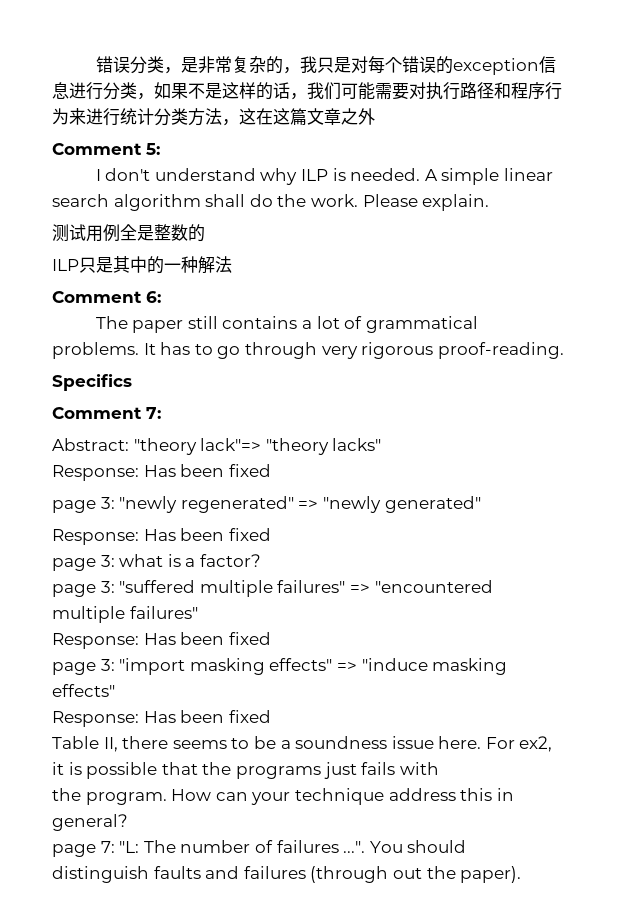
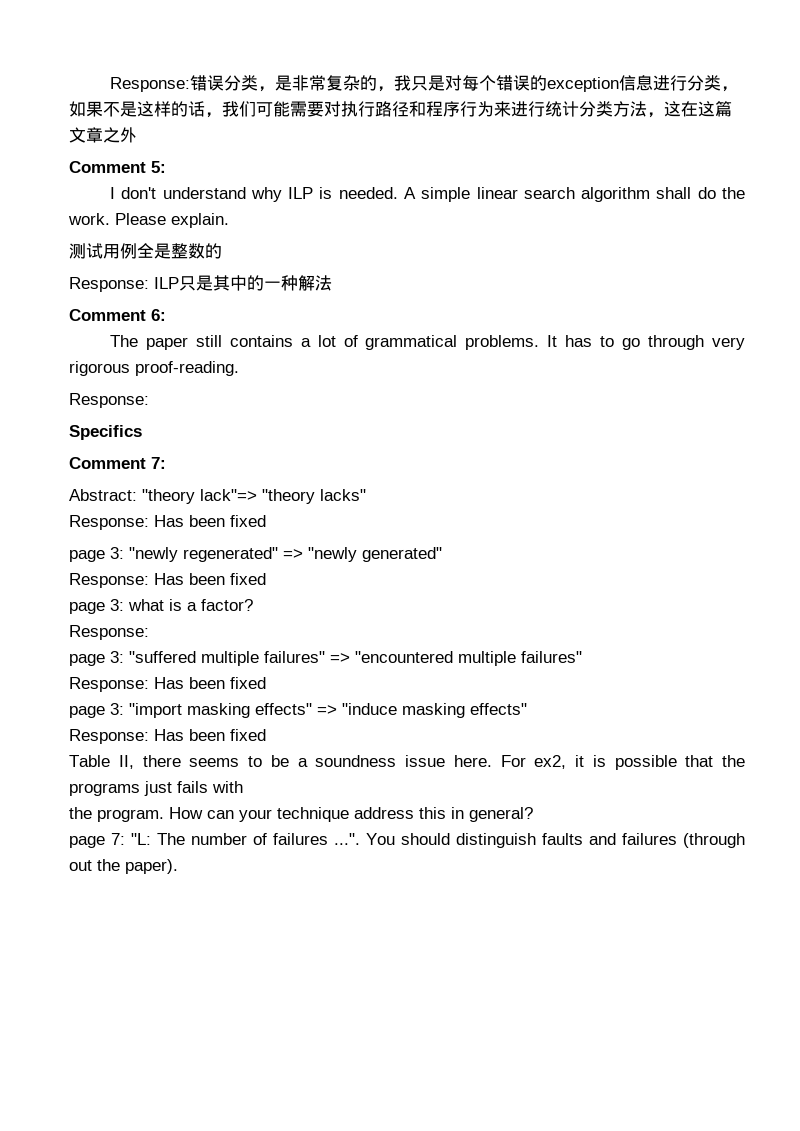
(95, 64) none -> [109,77,190,92] Response:
(205, 233) none -> [69,277,149,292] Response:
(564, 350) none -> [69,393,149,408] // Response:
(261, 560) none -> [69,625,149,640] // Response:

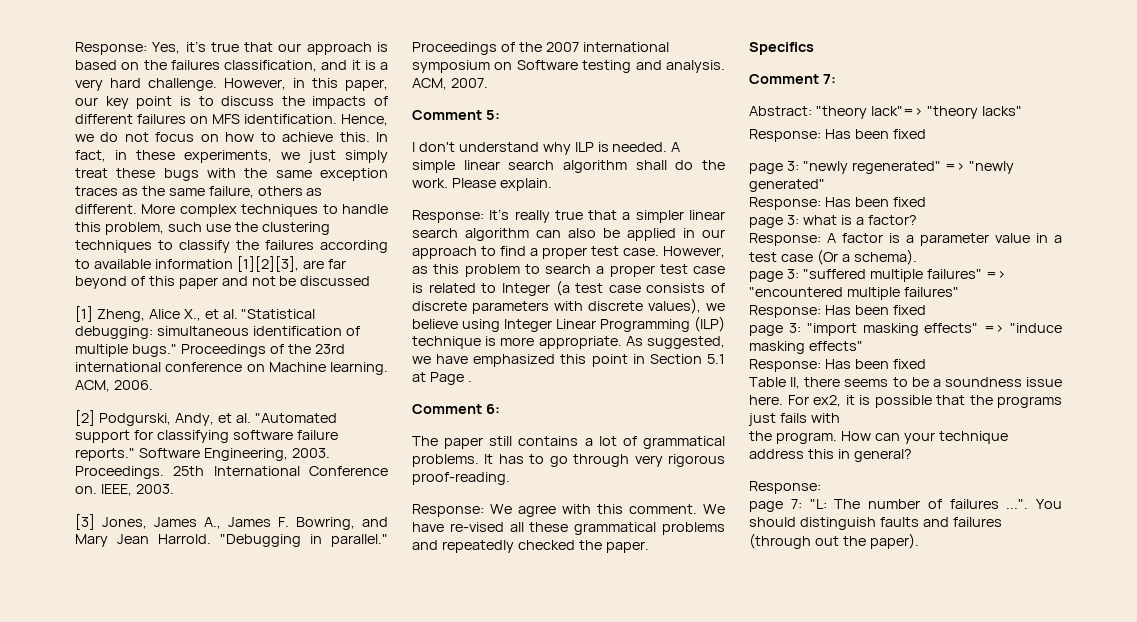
[109,75,738,92] [69,101,732,118] [69,127,137,143] Response:错误分类，是非常复杂的，我只是对每个错误的exception信息进行分类，如果不是这样的话，我们可能需要对执行路径和程序行为来进行统计分类方法，这在这篇文章之外 -> [75,41,388,55] [75,60,388,72] [75,78,388,91] [75,96,388,109] [75,114,388,126] [75,132,389,142] [75,150,388,163] [75,168,388,181] [75,186,323,198] [75,204,388,217] [75,222,330,235] [75,240,388,253] [75,256,346,272] [75,276,371,289] [75,306,316,322] [75,326,360,339] [75,344,345,357] [75,362,388,375] [75,380,153,392] [75,410,337,426] [75,430,338,443] [75,448,330,461] [75,466,388,479] [75,484,174,496] [75,514,388,530] [75,534,388,547] [412,42,669,55] [412,60,725,73] [412,78,488,90] Response: Yes, it’s true that our approach is based on the failures classification, and it is a very hard challenge. However, in this paper, our key point is to discuss the impacts of different failures on MFS identification. Hence, we do not focus on how to achieve this. In fact, in these experiments, we just simply treat these bugs with the same exception traces as the same failure, others as different. More complex techniques to handle this problem, such use the clustering techniques to classify the failures according to available information [1][2][3], are far beyond of this paper and not be discussed // [1] Zheng, Alice X., et al. "Statistical debugging: simultaneous identification of multiple bugs." Proceedings of the 23rd international conference on Machine learning. ACM, 2006. // [2] Podgurski, Andy, et al. "Automated support for classifying software failure reports." Software Engineering, 2003. Proceedings. 25th International Conference on. IEEE, 2003. // [3] Jones, James A., James F. Bowring, and Mary Jean Harrold. "Debugging in parallel." Proceedings of the 2007 international symposium on Software testing and analysis. ACM, 2007.
[69,243,222,259] [69,275,332,292] 测试用例全是整数的 // Response: ILP只是其中的一种解法 -> [412,209,725,223] [412,228,725,241] [412,246,725,259] [412,264,725,277] [412,280,725,296] [412,298,725,314] [412,316,725,332] [412,336,725,349] [412,354,725,367] [412,372,472,385] Response: It’s really true that a simpler linear search algorithm can also be applied in our approach to find a proper test case. However, as this problem to search a proper test case is related to Integer (a test case consists of discrete parameters with discrete values), we believe using Integer Linear Programming (ILP) technique is more appropriate. As suggested, we have emphasized this point in Section 5.1 at Page .
(149, 400) none -> [490,504,725,517] [412,522,725,535] [412,540,649,553] We agree with this comment. We have re-vised all these grammatical problems and repeatedly checked the paper.
(149, 632) none -> [827,233,1062,246] [749,249,917,265] A factor is a parameter value in a test case (Or a schema).
(533, 814) none -> [749,481,821,494] // Response:

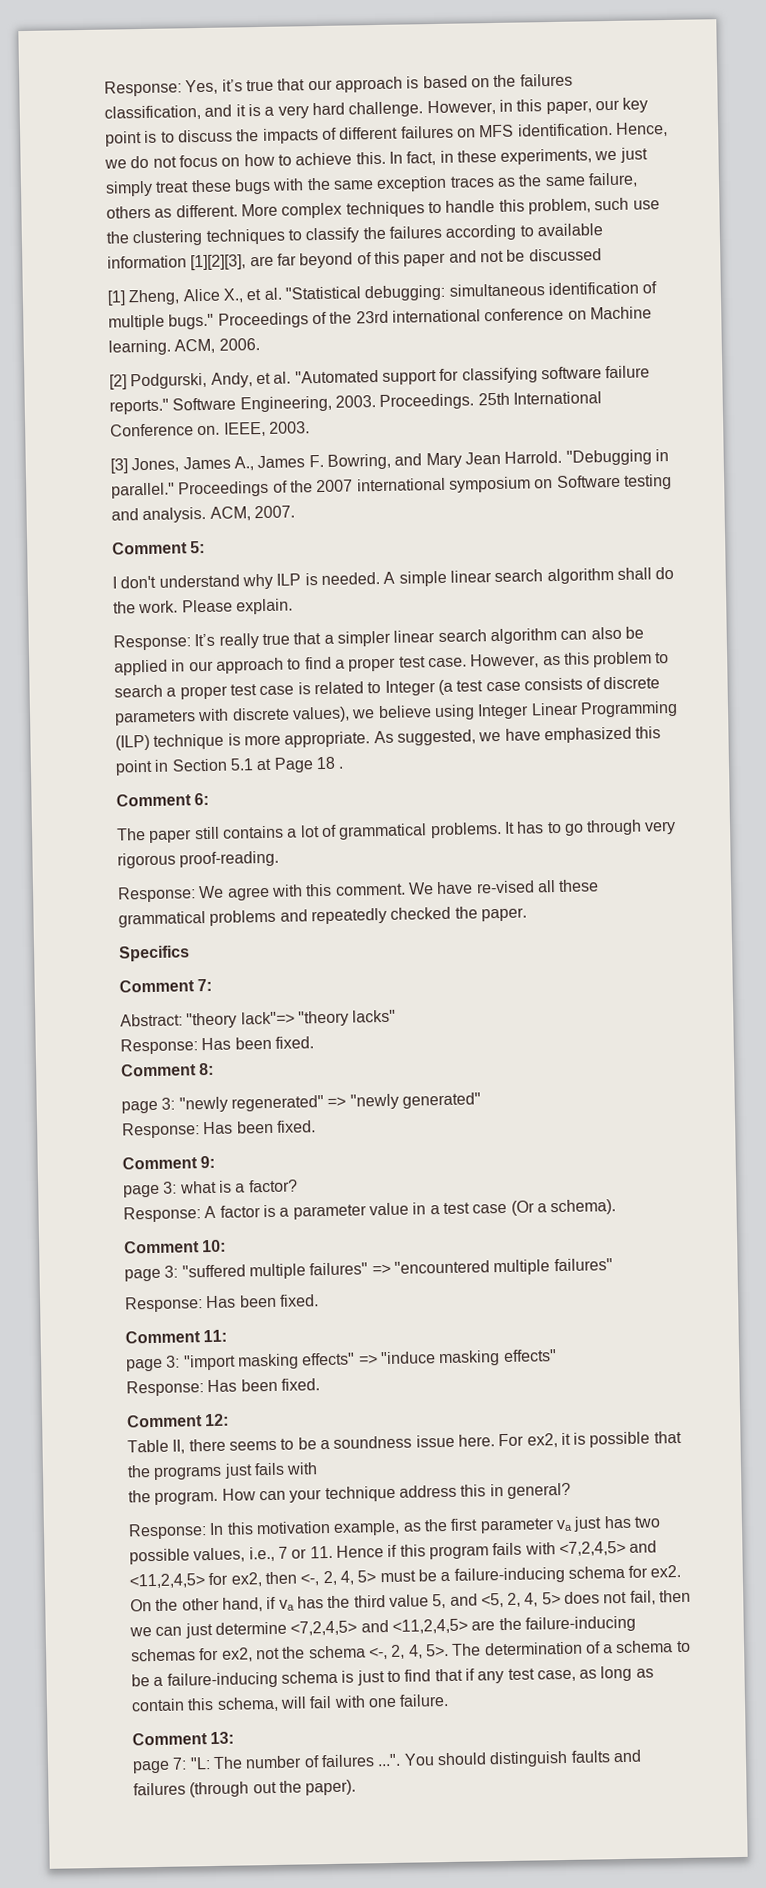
(464, 378) none -> [315,756,335,770] 18
[892,129,926,139] fixed -> [274,1036,314,1049] [121,1062,215,1077] fixed. // Comment 8:
[892,197,926,207] fixed -> [276,1120,316,1133] [122,1155,216,1170] fixed. // Comment 9:
(917, 257) none -> [124,1239,227,1254] // Comment 10:
[892,305,926,315] fixed -> [278,1294,319,1307] [125,1329,228,1344] fixed. // Comment 11:
[892,359,926,369] fixed -> [280,1378,320,1391] [127,1413,230,1428] fixed. // Comment 12:
(821, 487) none -> [209,1515,661,1536] [129,1540,658,1565] [129,1564,682,1589] [130,1589,692,1612] [129,1615,636,1639] [131,1640,691,1662] [131,1665,654,1689] [131,1693,450,1712] [132,1731,235,1746] In this motivation example, as the first parameter va just has two possible values, i.e., 7 or 11. Hence if this program fails with <7,2,4,5> and <11,2,4,5> for ex2, then <-, 2, 4, 5> must be a failure-inducing schema for ex2. On the other hand, if va has the third value 5, and <5, 2, 4, 5> does not fail, then we can just determine <7,2,4,5> and <11,2,4,5> are the failure-inducing schemas for ex2, not the schema <-, 2, 4, 5>. The determination of a schema to be a failure-inducing schema is just to find that if any test case, as long as contain this schema, will fail with one failure. // Comment 13:

